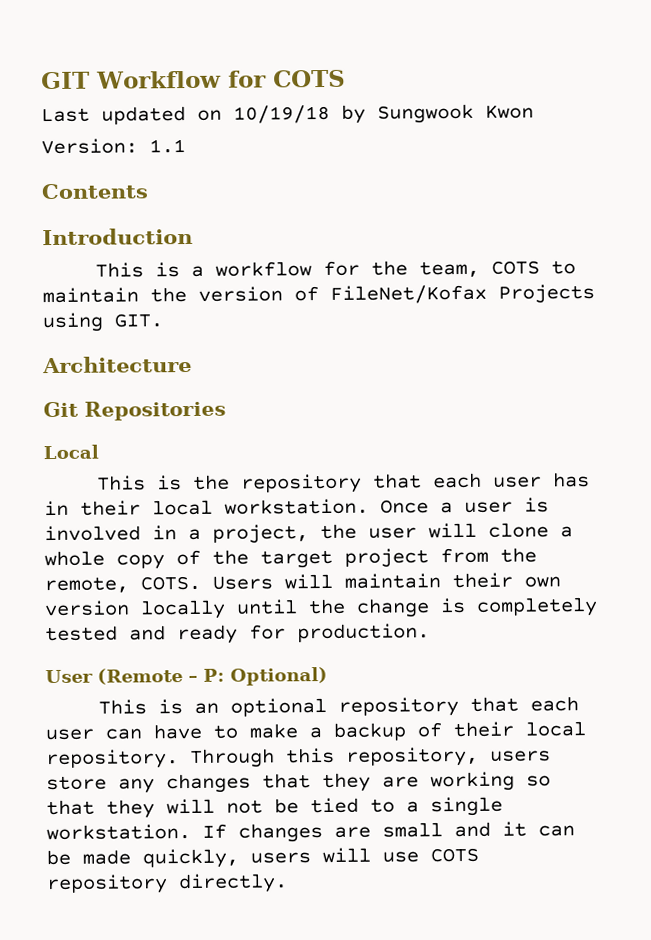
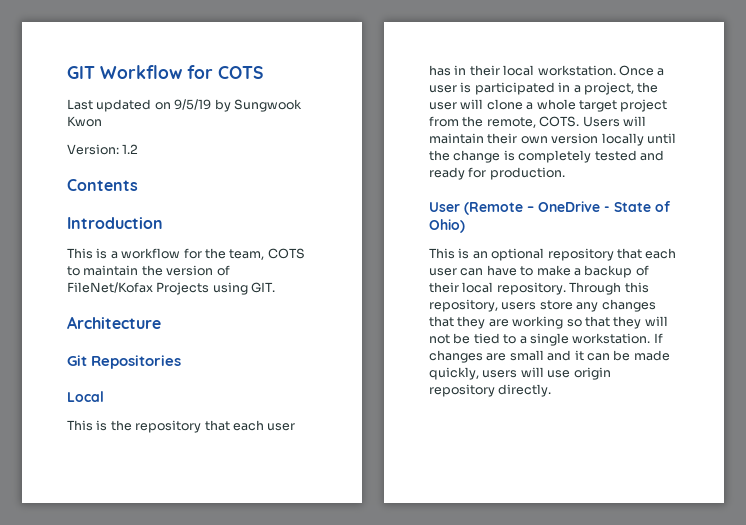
[233,104,330,124] 10/19/18 -> [174,99,212,110] 9/5/19
[149,139,186,154] 1.1 -> [122,144,139,154] 1.2
[44,525,141,542] involved -> [474,82,555,95] participated
[116,549,249,570] copy of the -> (576, 104) none
[203,666,328,686] P: Optional) -> [538,201,671,212] [429,219,465,233] OneDrive - State of Ohio)
[430,847,479,863] COTS -> [573,367,611,380] origin

